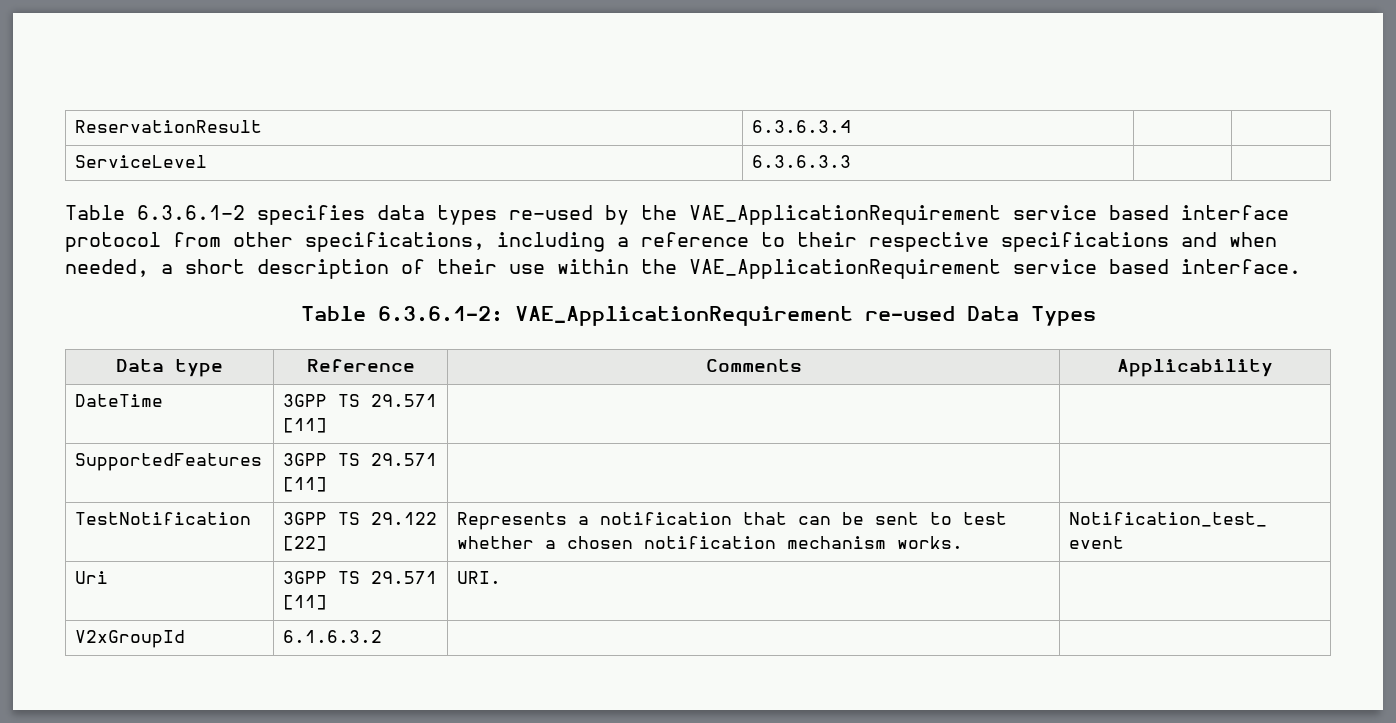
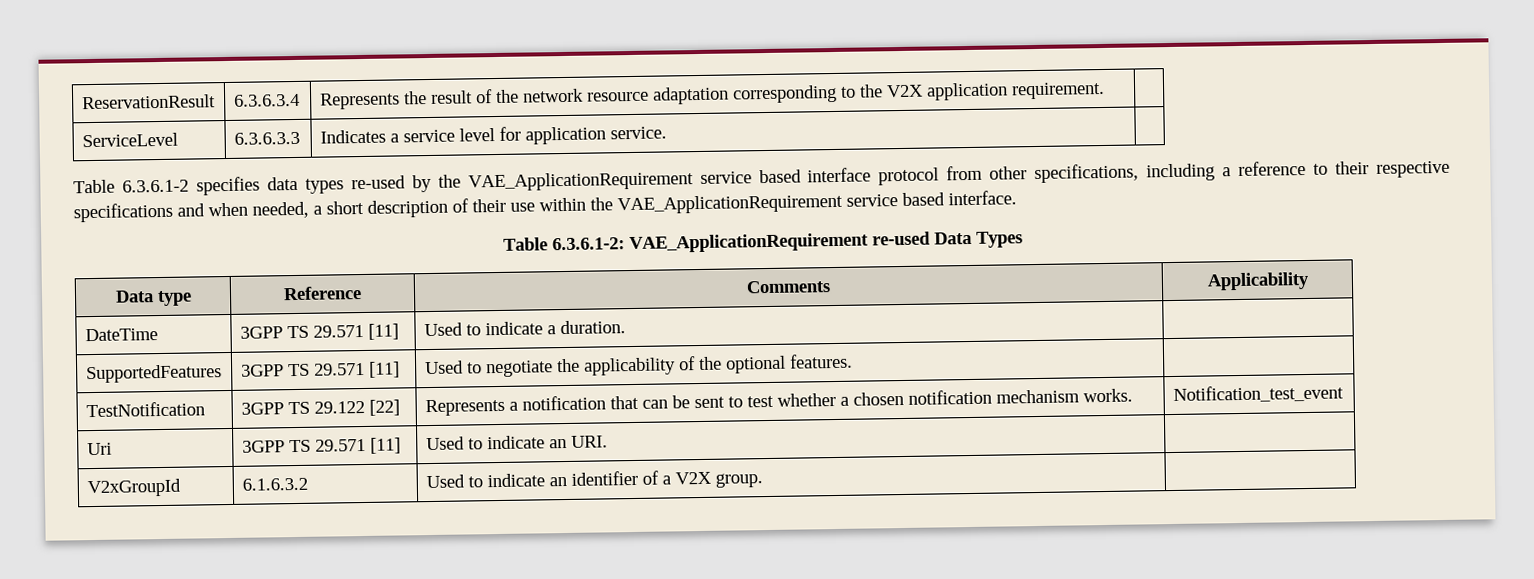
[75,155,208,168] [752,155,852,168] | // ServiceLevel | 6.3.6.3.3 | -> [319,81,1105,110] [81,132,178,148] [233,131,300,145] [319,126,667,145] Represents the result of the network resource adaptation corresponding to the V2X application requirement. | // ServiceLevel | 6.3.6.3.3 | Indicates a service level for application service.
(328, 425) none -> [423,320,626,337] Used to indicate a duration.
(328, 484) none -> [424,353,853,378] Used to negotiate the applicability of the optional features.
(328, 602) none -> [425,435,567,451] Used to indicate an
(383, 636) none -> [425,470,763,489] Used to indicate an identifier of a V2X group.

